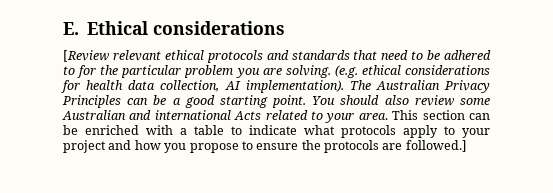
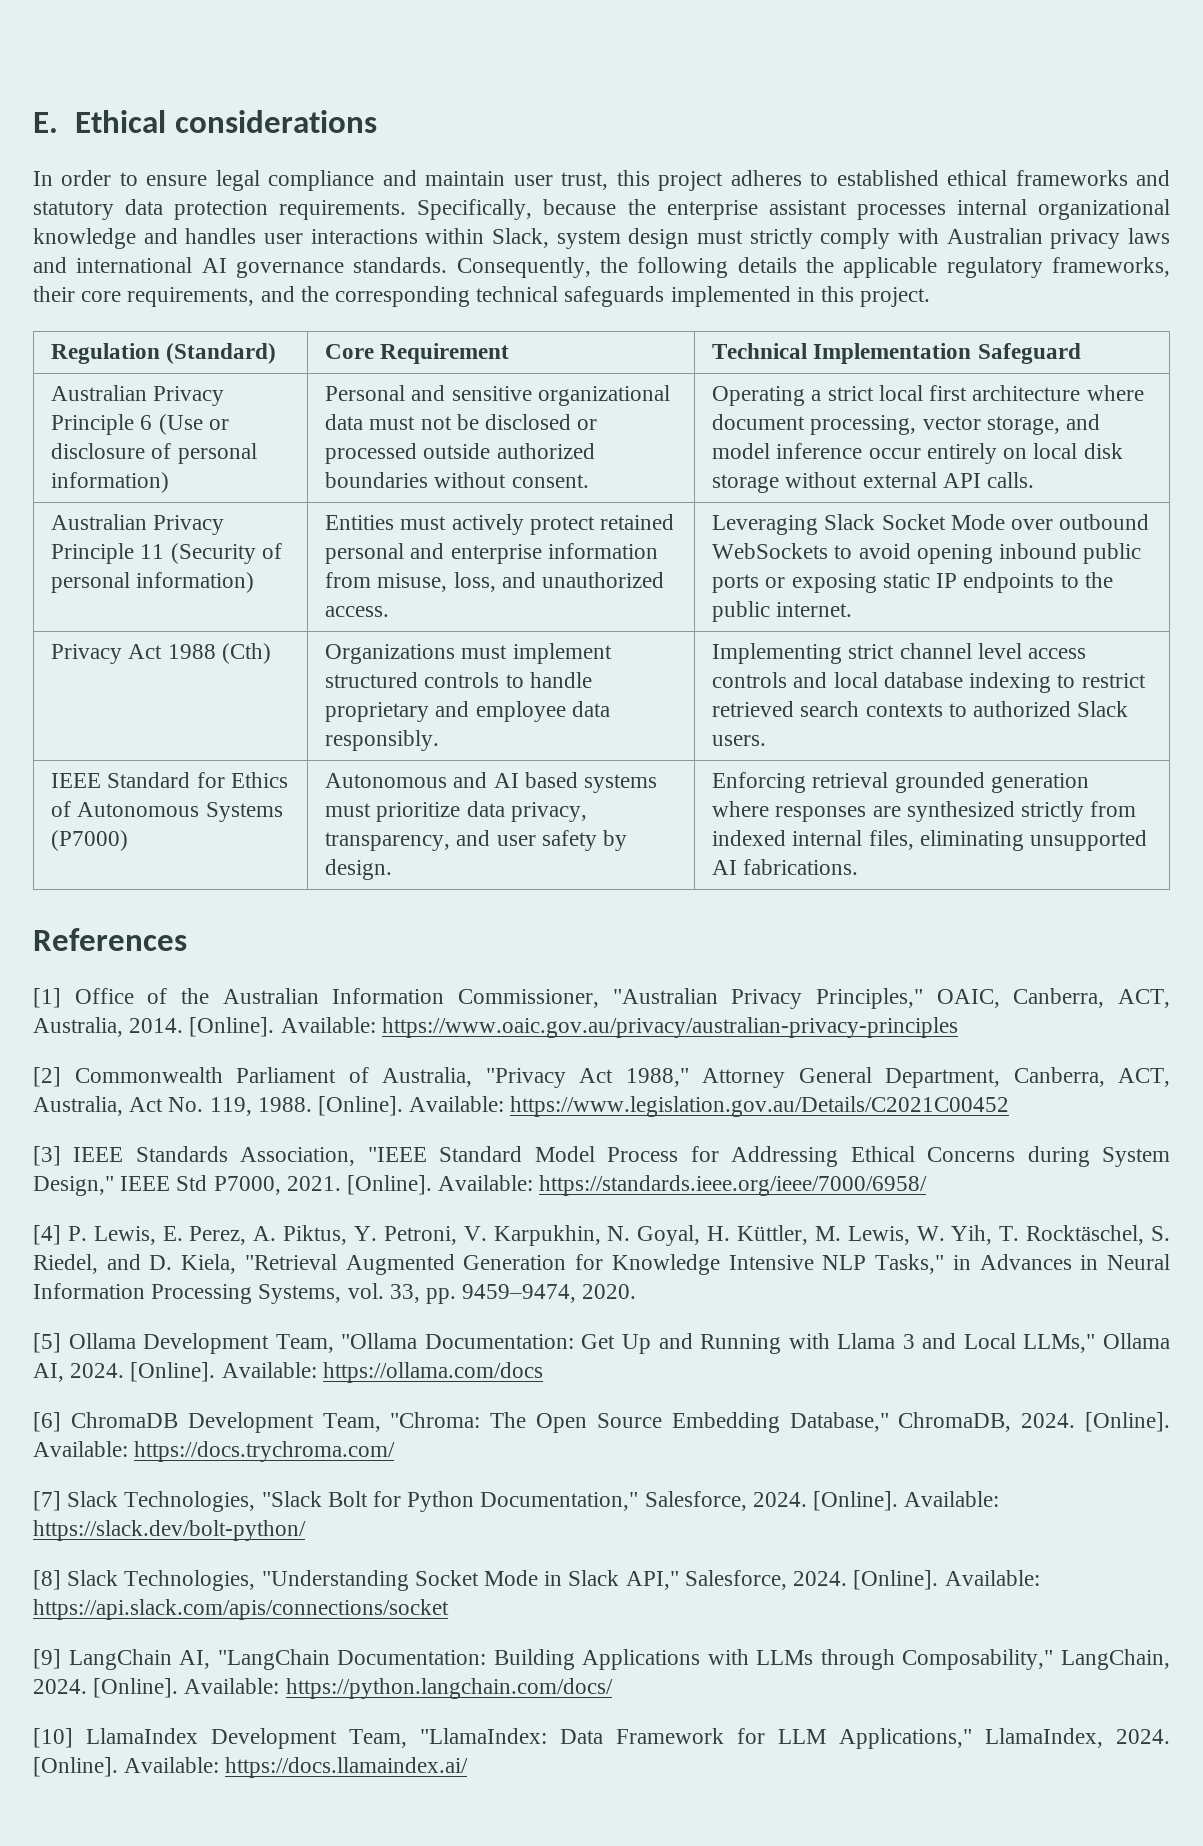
[63,50,491,63] [63,65,491,78] [61,80,490,93] [62,95,491,108] [62,110,490,123] [63,125,490,138] [63,140,467,153] [Review relevant ethical protocols and standards that need to be adhered to for the particular problem you are solving. (e.g. ethical considerations for health data collection, AI implementation). The Australian Privacy Principles can be a good starting point. You should also review some Australian and international Acts related to your area. This section can be enriched with a table to indicate what protocols apply to your project and how you propose to ensure the protocols are followed.] -> [33,170,1171,191] [33,199,1170,220] [33,228,1170,249] [33,257,1171,278] [33,286,931,307] [51,343,277,364] [325,343,510,364] [712,343,1081,364] [51,385,225,406] [51,414,229,435] [51,443,257,464] [51,472,170,493] [325,385,670,406] [325,414,598,430] [325,443,595,464] [325,472,589,488] [712,385,1144,406] [712,414,1101,435] [712,443,1123,464] [712,472,1035,493] [51,514,225,535] [51,543,282,564] [51,572,255,593] [325,514,675,535] [325,543,658,564] [325,572,665,592] [325,606,390,617] [712,514,1150,535] [712,543,1142,564] [712,572,1113,593] [712,601,853,622] [51,643,271,664] [325,643,612,664] [325,672,592,688] [325,701,610,722] [325,730,440,751] [712,643,1087,664] [712,672,1146,693] [712,701,1129,717] [712,735,767,746] [51,772,288,788] [51,801,283,822] [51,830,129,851] [325,772,658,793] [325,801,587,822] [325,830,628,851] [325,859,393,880] [712,772,1089,793] [712,801,1137,822] [712,830,1148,851] [712,859,859,875] [33,928,187,951] [33,988,1170,1009] [33,1017,958,1038] [33,1067,1170,1088] [33,1096,1010,1117] [33,1146,1170,1167] [33,1175,928,1196] [33,1225,1171,1246] [33,1254,1170,1275] [33,1283,637,1304] [33,1333,1170,1354] [33,1362,543,1383] [33,1412,1171,1433] [33,1441,396,1462] [33,1491,1000,1512] [33,1520,306,1541] [33,1570,1040,1591] [33,1599,449,1620] [33,1649,1170,1670] [33,1678,613,1699] [33,1728,1170,1749] [33,1757,469,1778] In order to ensure legal compliance and maintain user trust, this project adheres to established ethical frameworks and statutory data protection requirements. Specifically, because the enterprise assistant processes internal organizational knowledge and handles user interactions within Slack, system design must strictly comply with Australian privacy laws and international AI governance standards. Consequently, the following details the applicable regulatory frameworks, their core requirements, and the corresponding technical safeguards implemented in this project. // Regulation (Standard) | Core Requirement | Technical Implementation Safeguard // Australian Privacy Principle 6 (Use or disclosure of personal information) | Personal and sensitive organizational data must not be disclosed or processed outside authorized boundaries without consent. | Operating a strict local first architecture where document processing, vector storage, and model inference occur entirely on local disk storage without external API calls. // Australian Privacy Principle 11 (Security of personal information) | Entities must actively protect retained personal and enterprise information from misuse, loss, and unauthorized access. | Leveraging Slack Socket Mode over outbound WebSockets to avoid opening inbound public ports or exposing static IP endpoints to the public internet. // Privacy Act 1988 (Cth) | Organizations must implement structured controls to handle proprietary and employee data responsibly. | Implementing strict channel level access controls and local database indexing to restrict retrieved search contexts to authorized Slack users. // IEEE Standard for Ethics of Autonomous Systems (P7000) | Autonomous and AI based systems must prioritize data privacy, transparency, and user safety by design. | Enforcing retrieval grounded generation where responses are synthesized strictly from indexed internal files, eliminating unsupported AI fabrications. // References // [1] Office of the Australian Information Commissioner, "Australian Privacy Principles," OAIC, Canberra, ACT, Australia, 2014. [Online]. Available: https://www.oaic.gov.au/privacy/australian-privacy-principles // [2] Commonwealth Parliament of Australia, "Privacy Act 1988," Attorney General Department, Canberra, ACT, Australia, Act No. 119, 1988. [Online]. Available: https://www.legislation.gov.au/Details/C2021C00452 // [3] IEEE Standards Association, "IEEE Standard Model Process for Addressing Ethical Concerns during System Design," IEEE Std P7000, 2021. [Online]. Available: https://standards.ieee.org/ieee/7000/6958/ // [4] P. Lewis, E. Perez, A. Piktus, Y. Petroni, V. Karpukhin, N. Goyal, H. Küttler, M. Lewis, W. Yih, T. Rocktäschel, S. Riedel, and D. Kiela, "Retrieval Augmented Generation for Knowledge Intensive NLP Tasks," in Advances in Neural Information Processing Systems, vol. 33, pp. 9459–9474, 2020. // [5] Ollama Development Team, "Ollama Documentation: Get Up and Running with Llama 3 and Local LLMs," Ollama AI, 2024. [Online]. Available: https://ollama.com/docs // [6] ChromaDB Development Team, "Chroma: The Open Source Embedding Database," ChromaDB, 2024. [Online]. Available: https://docs.trychroma.com/ // [7] Slack Technologies, "Slack Bolt for Python Documentation," Salesforce, 2024. [Online]. Available: https://slack.dev/bolt-python/ // [8] Slack Technologies, "Understanding Socket Mode in Slack API," Salesforce, 2024. [Online]. Available: https://api.slack.com/apis/connections/socket // [9] LangChain AI, "LangChain Documentation: Building Applications with LLMs through Composability," LangChain, 2024. [Online]. Available: https://python.langchain.com/docs/ // [10] LlamaIndex Development Team, "LlamaIndex: Data Framework for LLM Applications," LlamaIndex, 2024. [Online]. Available: https://docs.llamaindex.ai/

